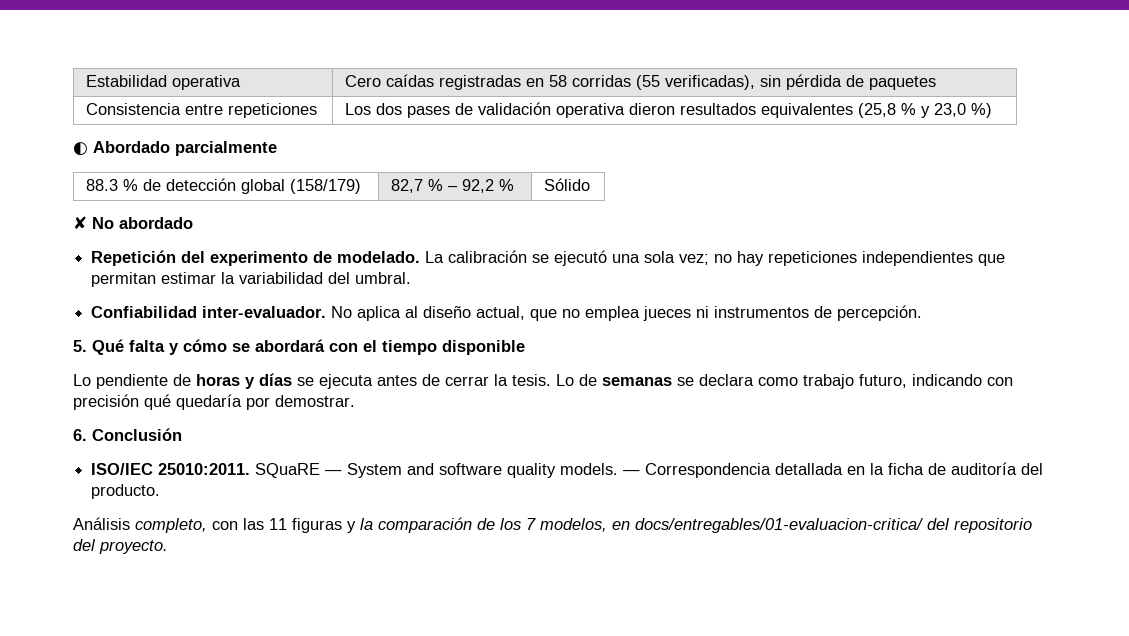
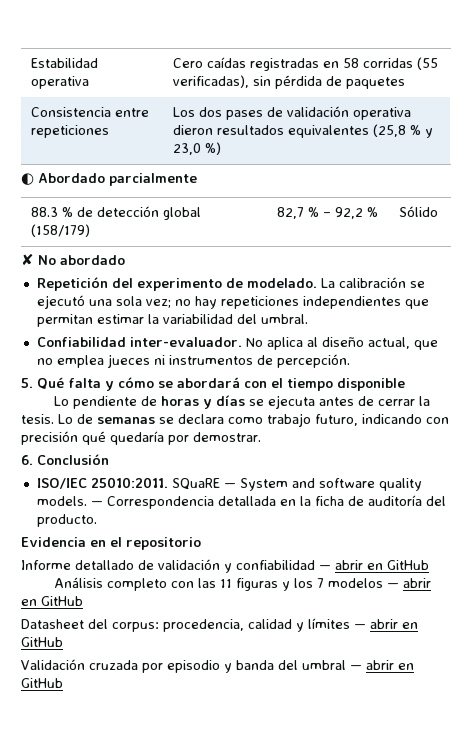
(161, 491) none -> [21,537,201,550] [21,559,429,573] // Evidencia en el repositorio // Informe detallado de validación y confiabilidad — abrir en GitHub
[135,518,207,533] completo, -> [107,578,168,591] completo
[360,517,1032,533] [73,539,168,554] la comparación de los 7 modelos, en docs/entregables/01-evaluacion-critica/ del repositorio del proyecto. -> [294,578,432,588] [21,596,83,606] [21,618,418,632] [21,637,63,647] [21,659,414,673] [21,678,63,688] los 7 modelos — abrir en GitHub // Datasheet del corpus: procedencia, calidad y límites — abrir en GitHub // Validación cruzada por episodio y banda del umbral — abrir en GitHub

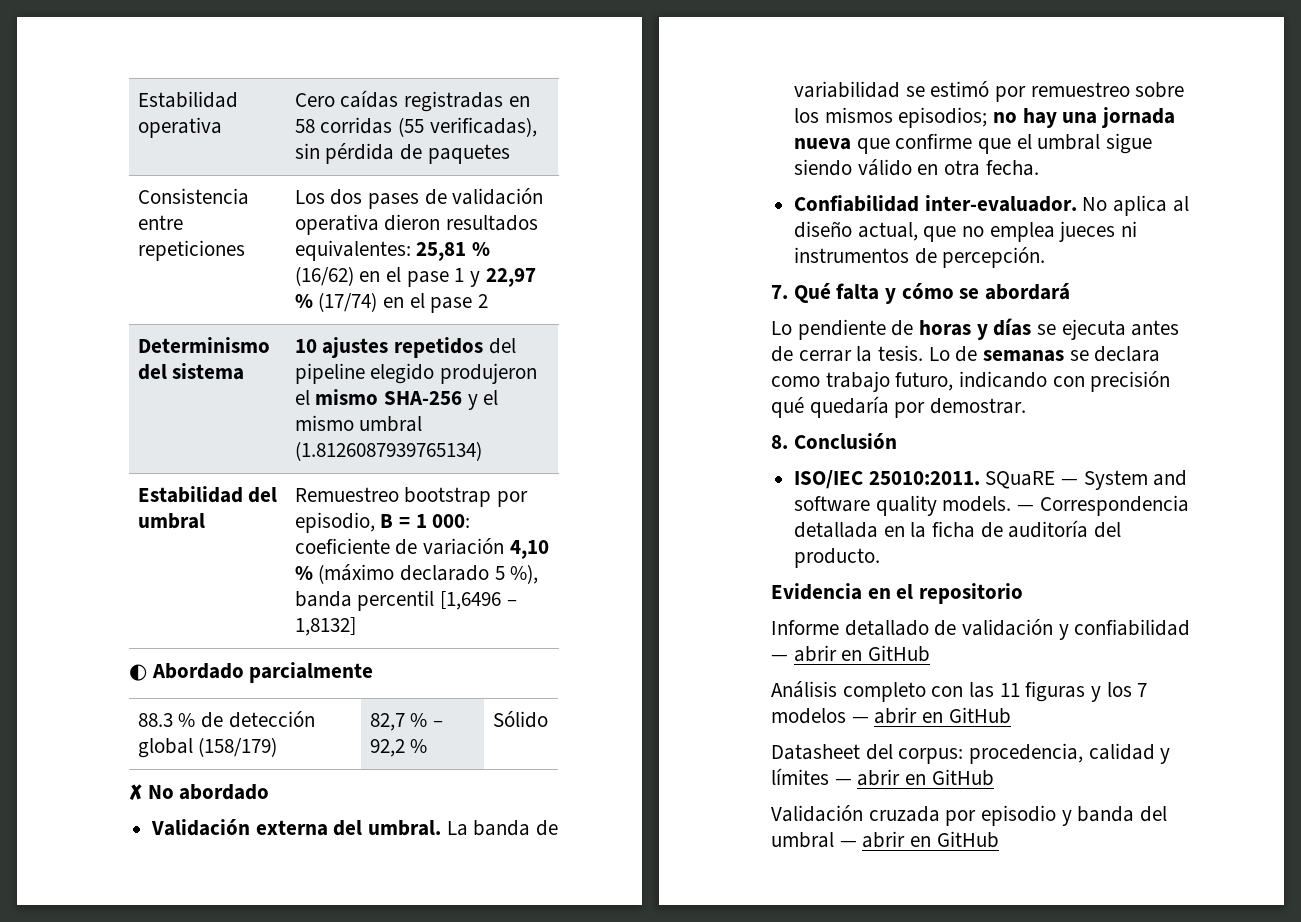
[288,124,434,138] [173,142,222,155] equivalentes (25,8 % y 23,0 %) -> [294,240,491,261] [294,266,536,287] [294,292,489,313] [137,337,270,353] [137,363,245,380] [294,337,516,358] [294,363,538,384] [294,389,499,410] [294,415,423,432] [294,441,482,461] [137,486,278,503] [137,513,205,529] [294,487,529,507] [294,512,471,533] [294,538,549,559] [294,564,539,584] [294,590,517,611] [294,617,356,636] equivalentes: 25,81 % (16/62) en el pase 1 y 22,97 % (17/74) en el pase 2 // Determinismo del sistema | 10 ajustes repetidos del pipeline elegido produjeron el mismo SHA-256 y el mismo umbral (1.8126087939765134) // Estabilidad del umbral | Remuestreo bootstrap por episodio, B = 1 000: coeficiente de variación 4,10 % (máximo declarado 5 %), banda percentil [1,6496 – 1,8132]
[36,277,425,291] [36,295,429,309] [36,314,308,327] Repetición del experimento de modelado. La calibración se ejecutó una sola vez; no hay repeticiones independientes que permitan estimar la variabilidad del umbral. -> [151,819,559,836] [794,81,1185,102] [794,107,1176,128] [794,133,1153,154] [794,159,1039,176] Validación externa del umbral. La banda de variabilidad se estimó por remuestreo sobre los mismos episodios; no hay una jornada nueva que confirme que el umbral sigue siendo válido en otra fecha.
[21,378,33,388] 5. -> [771,285,788,299] 7.
[244,378,405,391] con el tiempo disponible -> (1071, 291) none
[21,455,33,465] 6. -> [771,435,788,449] 8.

